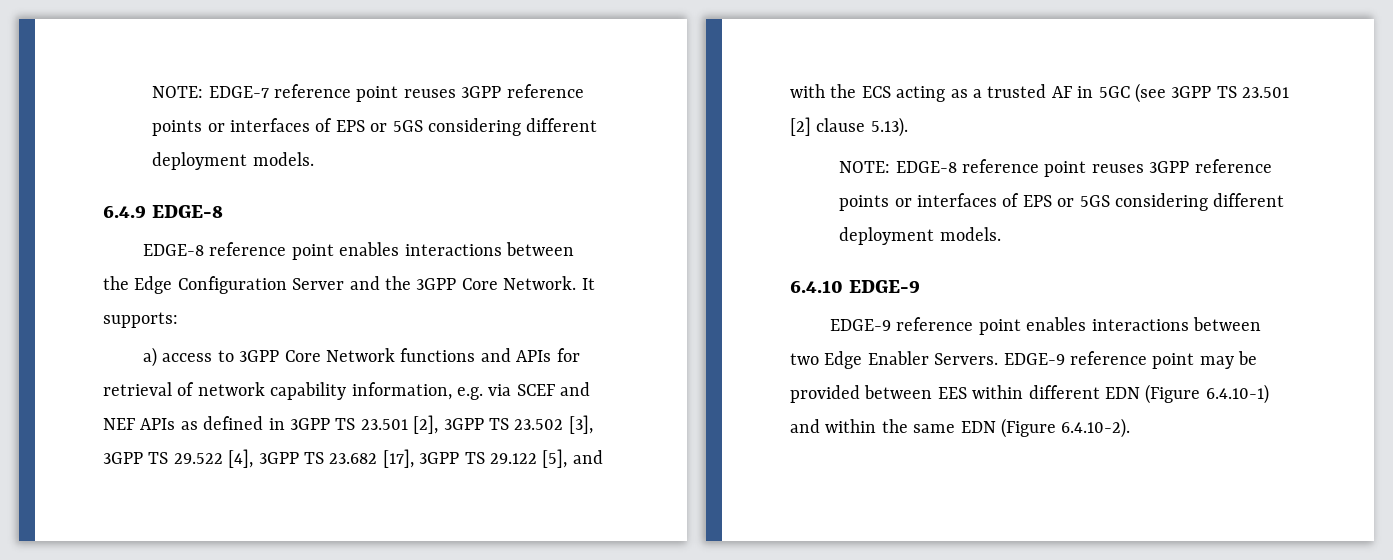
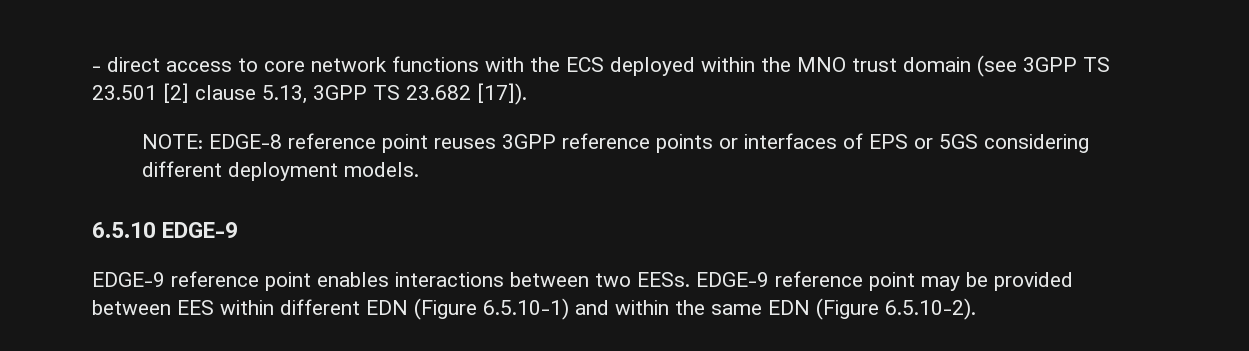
[152,84,584,102] [152,118,598,136] [152,152,314,170] [103,205,224,218] [142,242,574,260] [103,276,595,294] [103,312,178,328] [142,347,580,367] [103,382,591,400] [103,415,593,434] [103,449,603,468] [790,84,1130,102] NOTE: EDGE-7 reference point reuses 3GPP reference points or interfaces of EPS or 5GS considering different deployment models. // 6.4.9 EDGE-8 // EDGE-8 reference point enables interactions between the Edge Configuration Server and the 3GPP Core Network. It supports: // a) access to 3GPP Core Network functions and APIs for retrieval of network capability information, e.g. via SCEF and NEF APIs as defined in 3GPP TS 23.501 [2], 3GPP TS 23.502 [3], 3GPP TS 29.522 [4], 3GPP TS 23.682 [17], 3GPP TS 29.122 [5], and with the ECS acting as a trusted AF in 5GC -> [92,56,971,76] - direct access to core network functions with the ECS deployed within the MNO trust domain
[870,117,908,137] 5.13). -> [262,83,527,105] 5.13, 3GPP TS 23.682 [17]).
[790,280,843,293] 6.4.10 -> [92,222,156,238] 6.5.10
[824,351,999,369] Edge Enabler Servers. -> [637,272,690,287] EESs.
[1205,384,1269,404] 6.4.10-1) -> [483,298,569,320] 6.5.10-1)
[1061,418,1131,438] 6.4.10-2). -> [885,298,976,320] 6.5.10-2).

